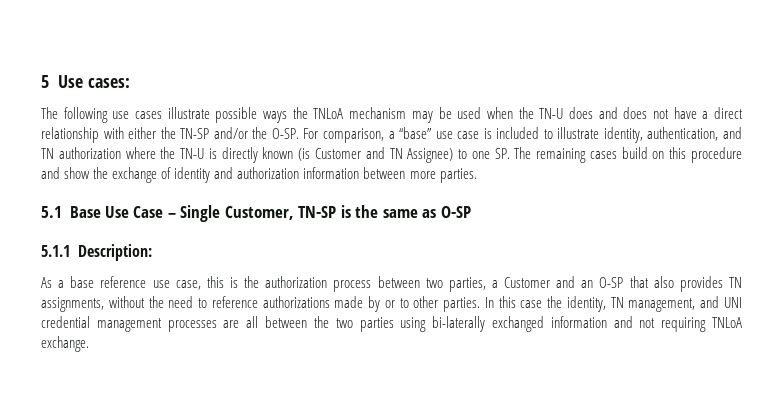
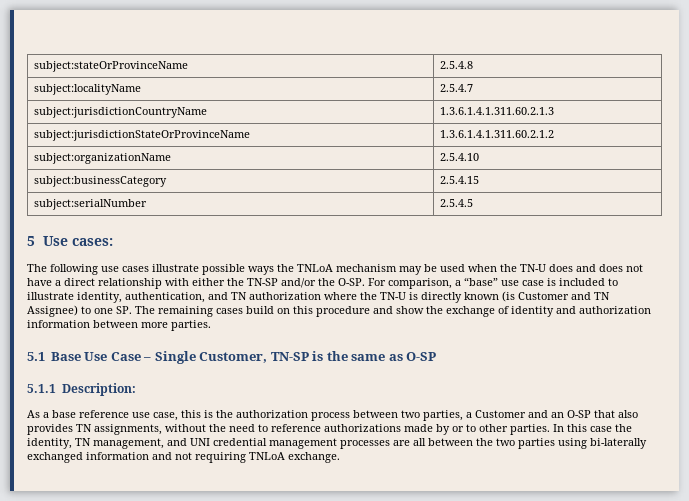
(41, 81) none -> [34,61,189,72] [440,61,474,69] [34,84,142,95] [440,84,474,92] [34,107,208,118] [440,107,555,115] [34,130,251,141] [440,130,555,138] [34,153,172,164] [440,153,480,161] [34,176,168,187] [440,176,480,184] [34,199,148,210] [440,199,474,207] subject:stateOrProvinceName | 2.5.4.8 // subject:localityName | 2.5.4.7 // subject:jurisdictionCountryName | 1.3.6.1.4.1.311.60.2.1.3 // subject:jurisdictionStateOrProvinceName | 1.3.6.1.4.1.311.60.2.1.2 // subject:organizationName | 2.5.4.10 // subject:businessCategory | 2.5.4.15 // subject:serialNumber | 2.5.4.5 //

